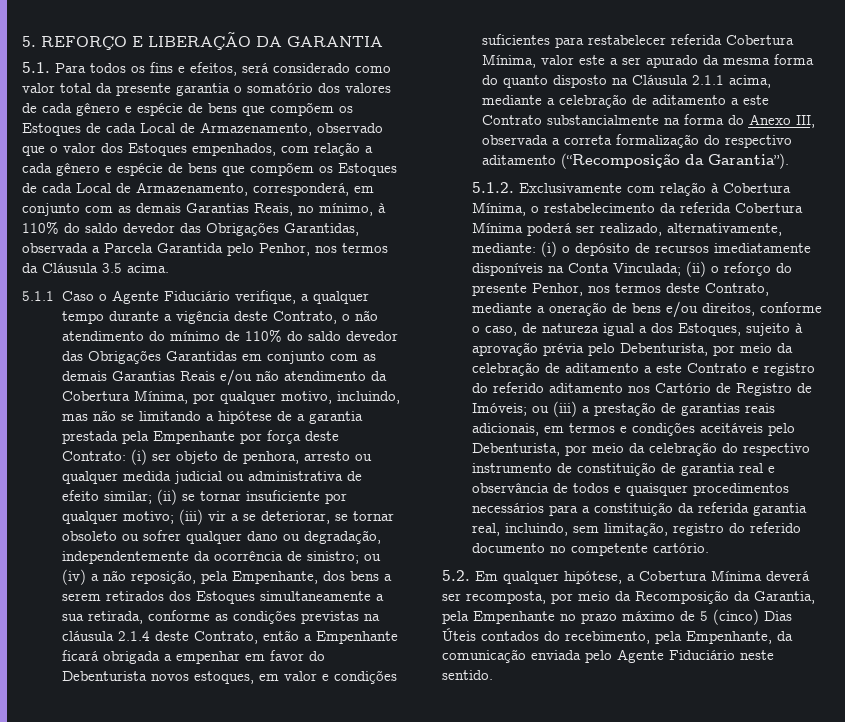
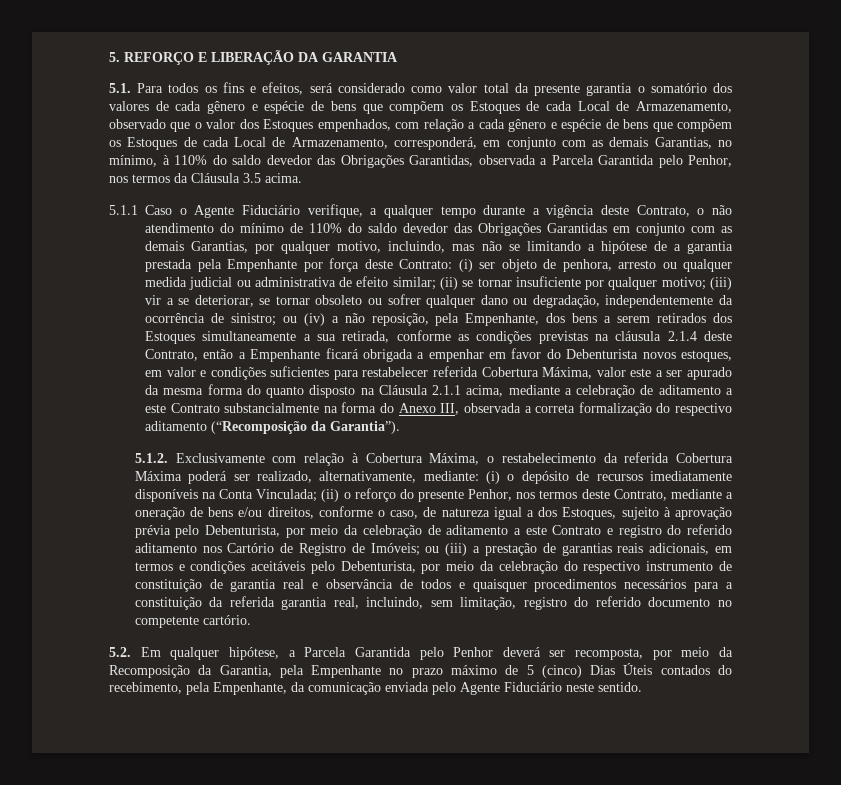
[186,203,293,216] Garantias Reais, -> [654,137,712,149] Garantias,
[111,369,387,386] [61,390,188,404] Garantias Reais e/ou não atendimento da Cobertura Mínima, -> [191,241,249,253] Garantias,
[481,54,536,68] Mínima, -> [542,367,593,379] Máxima,
[471,202,526,216] Mínima, -> [429,453,480,465] Máxima,
[471,222,523,233] Mínima -> [134,471,182,481] Máxima
[639,570,762,581] Cobertura Mínima -> [304,647,494,660] Parcela Garantida pelo Penhor

